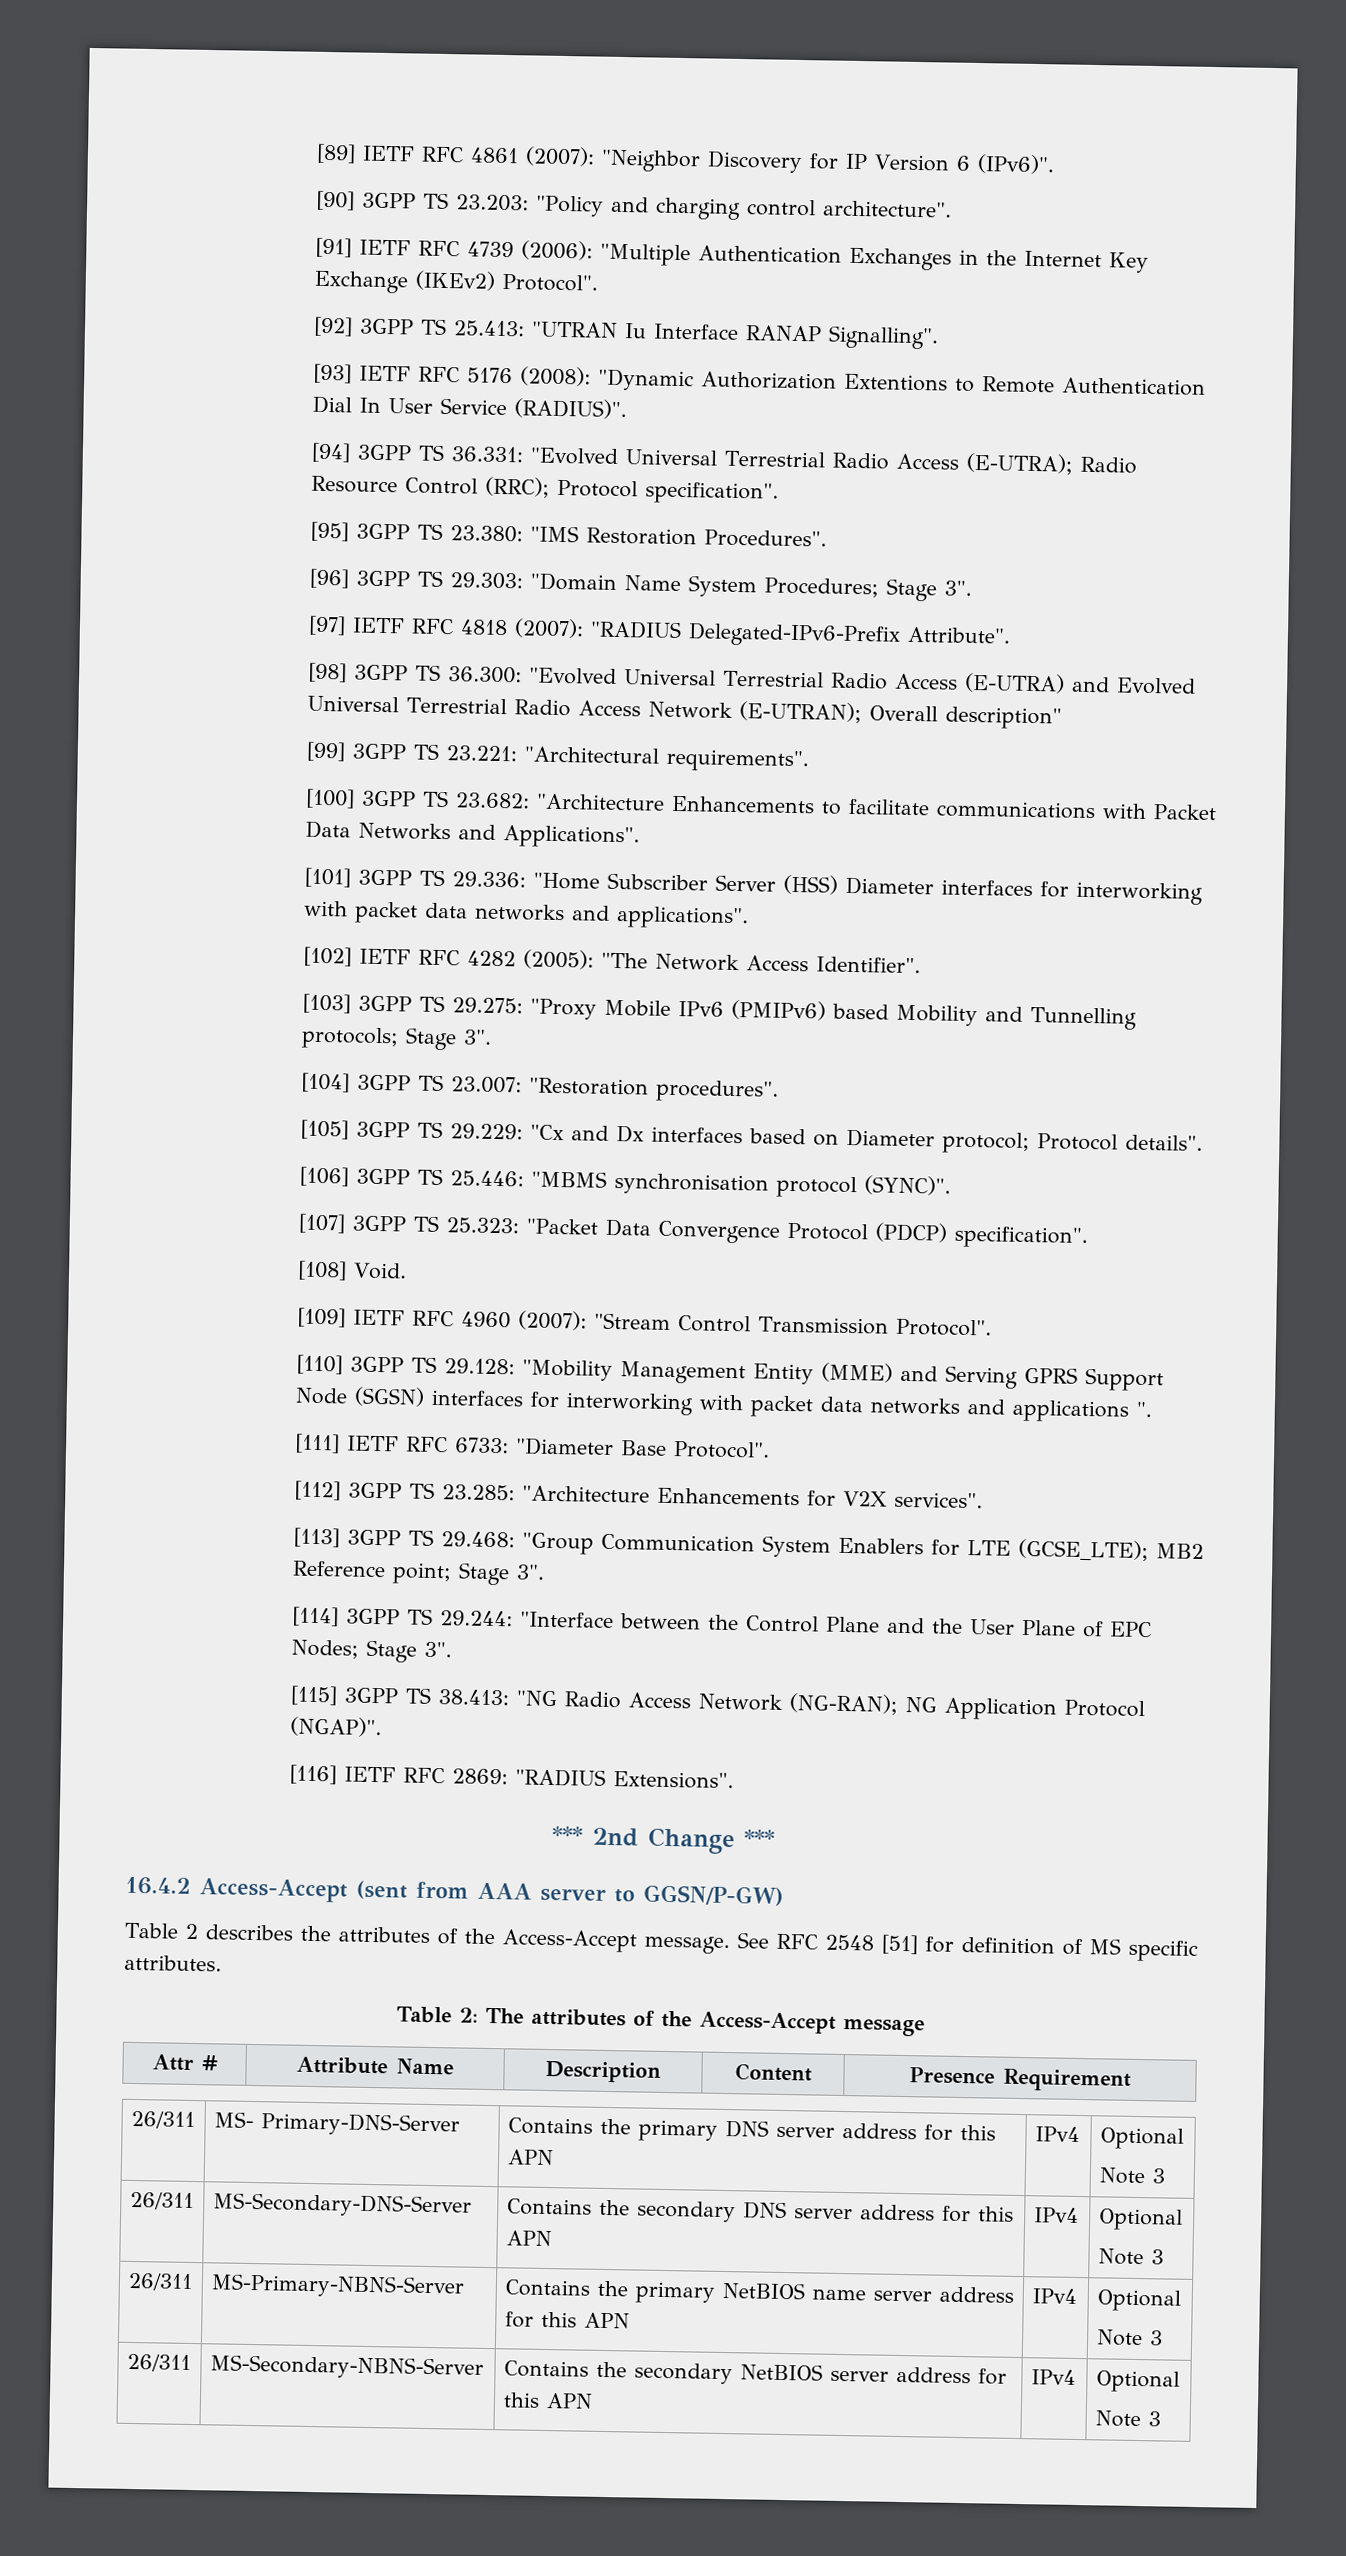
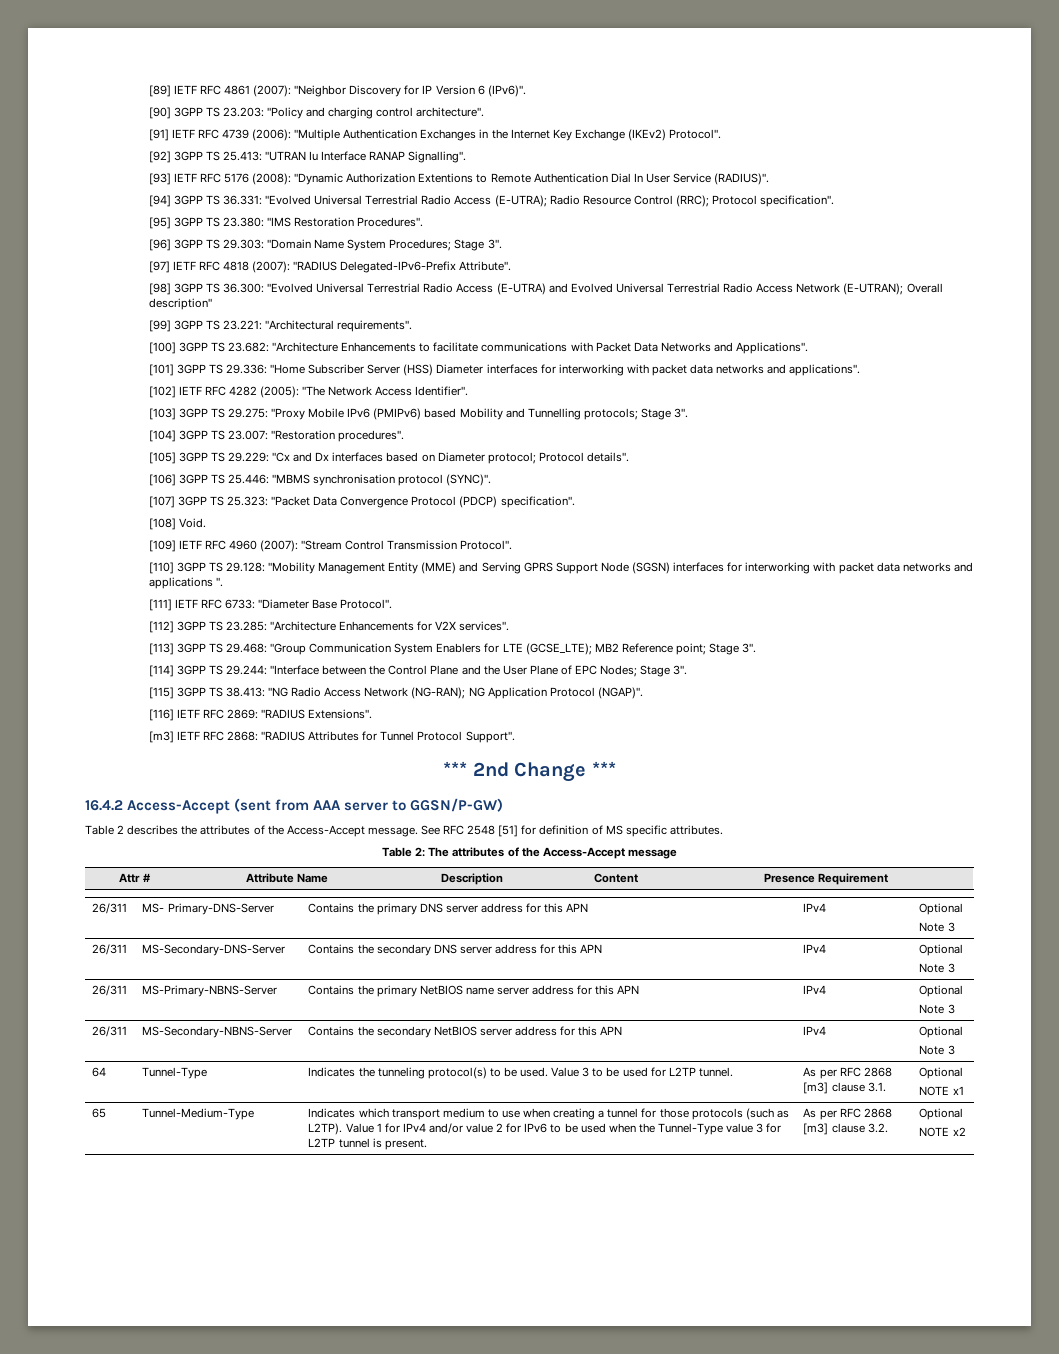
(734, 1780) none -> [148,731,515,743] // [m3] IETF RFC 2868: "RADIUS Attributes for Tunnel Protocol Support".
(1161, 2419) none -> [92,1067,107,1077] [142,1067,208,1079] [308,1067,733,1079] [803,1067,892,1079] [803,1082,886,1094] [919,1067,964,1079] [919,1086,964,1096] [92,1108,107,1118] [142,1108,255,1120] [308,1108,789,1120] [308,1123,782,1135] [308,1138,427,1150] [803,1108,892,1120] [803,1123,888,1135] [919,1108,964,1120] [919,1127,966,1137] // 64 | Tunnel-Type | Indicates the tunneling protocol(s) to be used. Value 3 to be used for L2TP tunnel. | As per RFC 2868 [m3] clause 3.1. | Optional // NOTE x1 // 65 | Tunnel-Medium-Type | Indicates which transport medium to use when creating a tunnel for those protocols (such as L2TP). Value 1 for IPv4 and/or value 2 for IPv6 to be used when the Tunnel-Type value 3 for L2TP tunnel is present. | As per RFC 2868 [m3] clause 3.2. | Optional // NOTE x2

